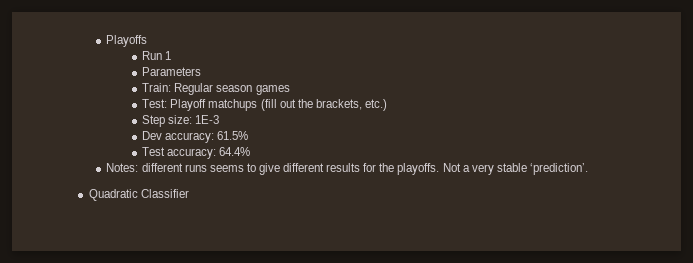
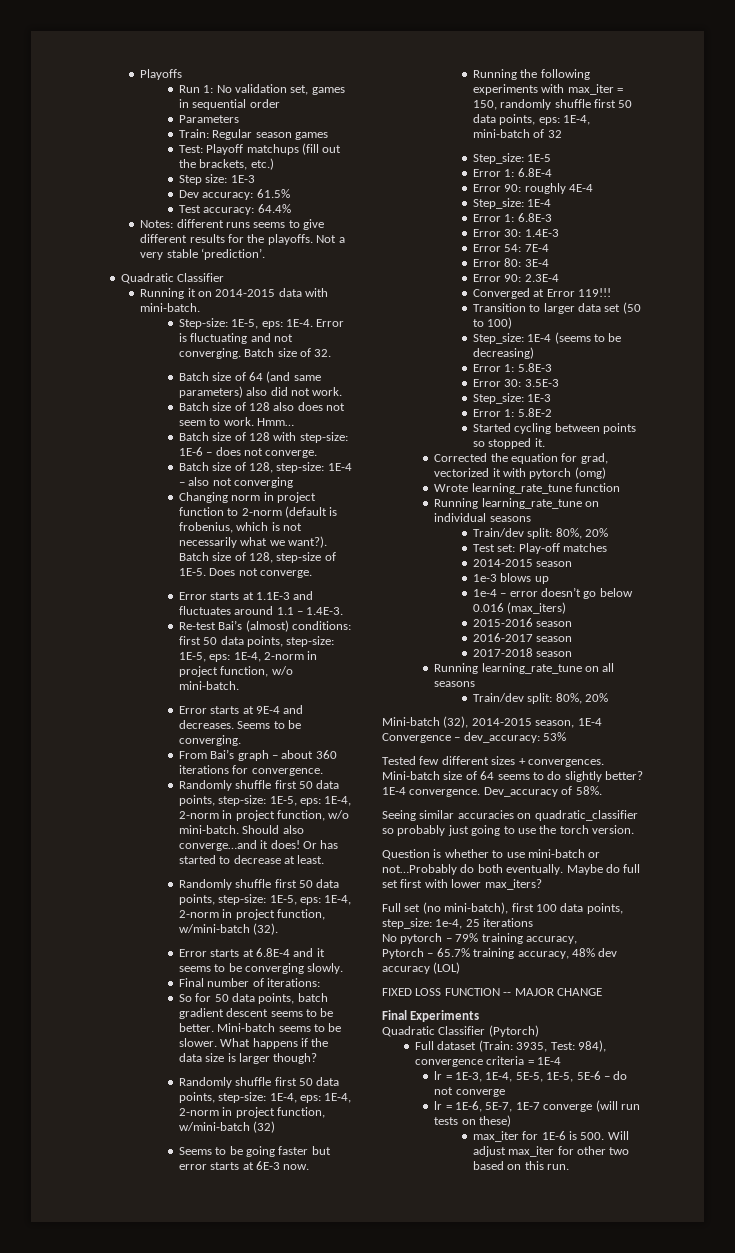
[165,51,172,60] 1 -> [203,84,345,95] [178,99,280,110] 1: No validation set, games in sequential order
(189, 193) none -> [140,288,329,299] [140,303,201,312] [178,318,345,329] [178,333,294,344] [178,348,332,359] [178,371,321,383] [178,386,343,398] [178,402,346,411] [178,417,295,426] [178,432,348,443] [178,447,318,458] [178,462,352,473] [178,477,294,488] [178,492,317,503] [178,506,338,518] [178,522,303,533] [178,536,328,548] [178,552,336,563] [178,568,313,578] [178,591,314,600] [178,606,344,615] [178,620,352,632] [178,636,335,647] [178,651,318,662] [178,666,293,677] [178,681,239,690] [178,705,304,714] [178,720,302,729] [178,735,241,746] [178,749,337,761] [178,765,323,776] [178,780,340,791] [178,795,352,806] [178,810,350,821] [178,825,304,834] [178,840,339,851] [178,855,325,864] [178,879,340,890] [178,894,352,905] [178,909,326,920] [178,923,279,935] [178,948,325,957] [178,963,344,974] [178,978,321,987] [178,993,328,1004] [178,1008,334,1019] [178,1023,342,1032] [178,1038,329,1049] [178,1053,318,1064] [178,1077,340,1088] [178,1092,352,1103] [178,1107,326,1118] [178,1121,276,1133] [178,1146,331,1157] [178,1161,310,1170] [472,69,590,80] [472,84,624,95] [472,99,633,110] [472,114,591,125] [472,129,562,138] [472,153,552,164] [472,168,552,177] [472,183,594,194] [472,198,552,209] [472,213,552,222] [472,229,559,237] [472,244,549,252] [472,258,549,267] [472,274,559,282] [472,288,612,299] [472,302,641,314] [472,317,513,329] [472,332,622,344] [472,347,534,359] [472,363,552,372] [472,379,559,387] [472,393,552,404] [472,408,552,417] [472,423,637,434] [472,438,545,449] [434,453,608,464] [434,467,606,479] [434,483,621,494] [434,498,600,509] [434,513,531,522] [472,528,609,539] [472,543,608,554] [472,559,573,567] [472,573,549,584] [472,587,633,599] [472,602,567,614] [472,618,573,627] [472,633,573,642] [472,648,573,657] [434,663,615,674] [434,681,476,687] [472,693,609,704] [382,716,602,728] [382,732,567,743] [382,756,604,767] [382,771,643,782] [382,786,602,797] [382,810,638,821] [382,825,634,836] [382,849,601,860] [382,864,641,875] [382,879,542,890] [382,902,623,914] [382,918,534,929] [382,933,577,944] [382,948,618,959] [382,962,461,974] [382,988,602,996] [382,1010,480,1022] [382,1025,539,1037] [415,1040,606,1052] [415,1056,562,1067] [434,1071,628,1082] [434,1087,505,1097] [434,1100,640,1112] [434,1115,512,1127] [472,1131,629,1142] [472,1146,630,1157] [472,1161,570,1170] // Running it on 2014-2015 data with mini-batch. // Step-size: 1E-5, eps: 1E-4. Error is fluctuating and not converging. Batch size of 32. // Batch size of 64 (and same parameters) also did not work. // Batch size of 128 also does not seem to work. Hmm… // Batch size of 128 with step-size: 1E-6 – does not converge. // Batch size of 128, step-size: 1E-4 – also not converging // Changing norm in project function to 2-norm (default is frobenius, which is not necessarily what we want?). Batch size of 128, step-size of 1E-5. Does not converge. // Error starts at 1.1E-3 and fluctuates around 1.1 – 1.4E-3. // Re-test Bai’s (almost) conditions: first 50 data points, step-size: 1E-5, eps: 1E-4, 2-norm in project function, w/o mini-batch. // Error starts at 9E-4 and decreases. Seems to be converging. // From Bai’s graph – about 360 iterations for convergence. // Randomly shuffle first 50 data points, step-size: 1E-5, eps: 1E-4, 2-norm in project function, w/o mini-batch. Should also converge…and it does! Or has started to decrease at least. // Randomly shuffle first 50 data points, step-size: 1E-5, eps: 1E-4, 2-norm in project function, w/mini-batch (32). // Error starts at 6.8E-4 and it seems to be converging slowly. // Final number of iterations: // So for 50 data points, batch gradient descent seems to be better. Mini-batch seems to be slower. What happens if the data size is larger though? // Randomly shuffle first 50 data points, step-size: 1E-4, eps: 1E-4, 2-norm in project function, w/mini-batch (32) // Seems to be going faster but error starts at 6E-3 now. // Running the following experiments with max_iter = 150, randomly shuffle first 50 data points, eps: 1E-4, mini-batch of 32 // Step_size: 1E-5 // Error 1: 6.8E-4 // Error 90: roughly 4E-4 // Step_size: 1E-4 // Error 1: 6.8E-3 // Error 30: 1.4E-3 // Error 54: 7E-4 // Error 80: 3E-4 // Error 90: 2.3E-4 // Converged at Error 119!!! // Transition to larger data set (50 to 100) // Step_size: 1E-4 (seems to be decreasing) // Error 1: 5.8E-3 // Error 30: 3.5E-3 // Step_size: 1E-3 // Error 1: 5.8E-2 // Started cycling between points so stopped it. // Corrected the equation for grad, vectorized it with pytorch (omg) // Wrote learning_rate_tune function // Running learning_rate_tune on individual seasons // Train/dev split: 80%, 20% // Test set: Play-off matches // 2014-2015 season // 1e-3 blows up // 1e-4 – error doesn’t go below 0.016 (max_iters) // 2015-2016 season // 2016-2017 season // 2017-2018 season // Running learning_rate_tune on all seasons // Train/dev split: 80%, 20% // Mini-batch (32), 2014-2015 season, 1E-4 Convergence – dev_accuracy: 53% // Tested few different sizes + convergences. Mini-batch size of 64 seems to do slightly better? 1E-4 convergence. Dev_accuracy of 58%. // Seeing similar accuracies on quadratic_classifier so probably just going to use the torch version. // Question is whether to use mini-batch or not…Probably do both eventually. Maybe do full set first with lower max_iters? // Full set (no mini-batch), first 100 data points, step_size: 1e-4, 25 iterations // No pytorch – 79% training accuracy, // Pytorch – 65.7% training accuracy, 48% dev accuracy (LOL) // FIXED LOSS FUNCTION -- MAJOR CHANGE // Final Experiments // Quadratic Classifier (Pytorch) // Full dataset (Train: 3935, Test: 984), convergence criteria = 1E-4 // lr = 1E-3, 1E-4, 5E-5, 1E-5, 5E-6 – do not converge // lr = 1E-6, 5E-7, 1E-7 converge (will run tests on these) // max_iter for 1E-6 is 500. Will adjust max_iter for other two based on this run.

